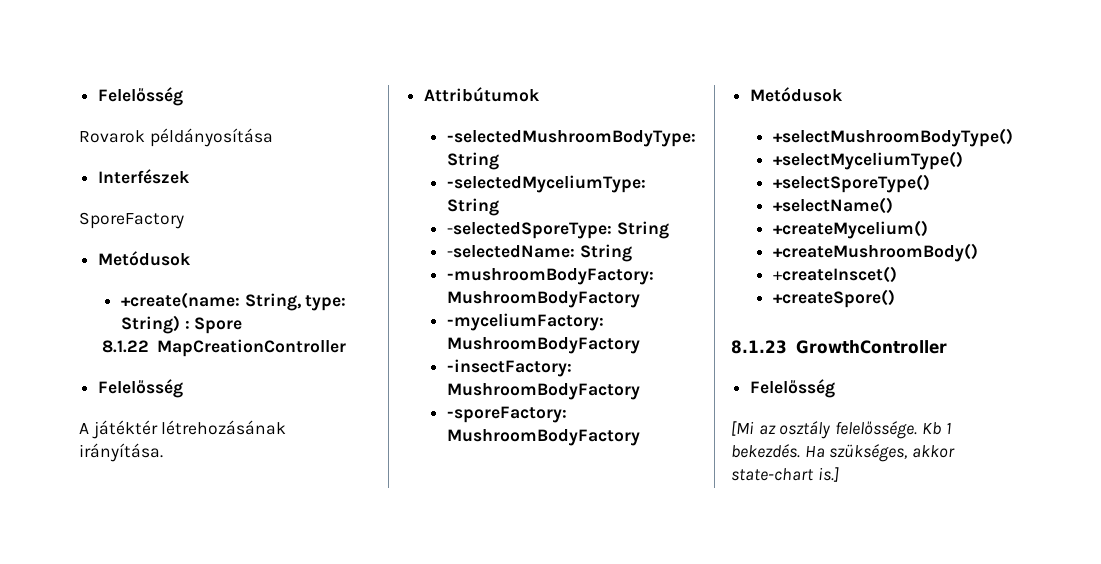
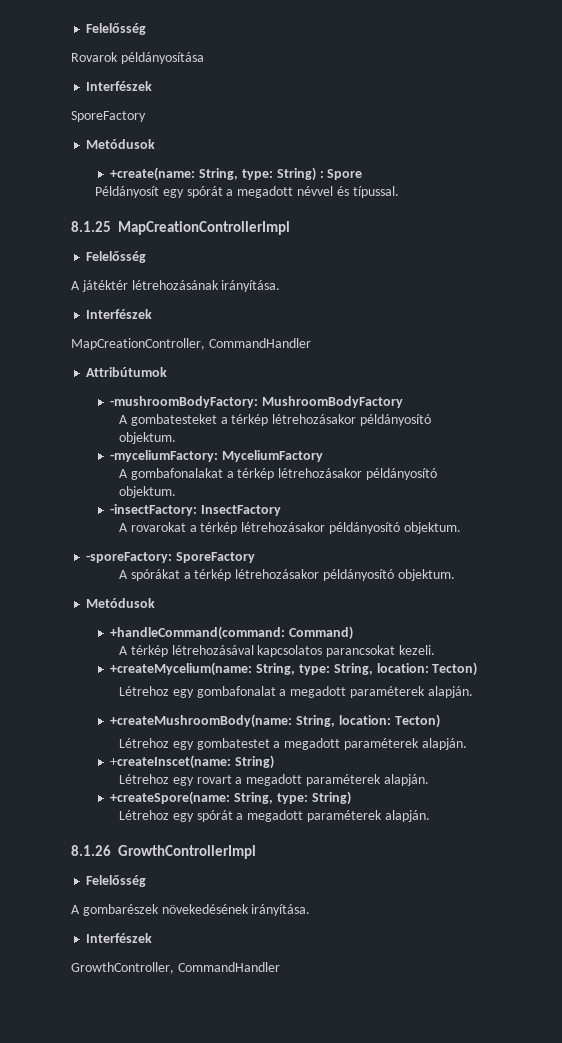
[101,339,347,357] 8.1.22 MapCreationController -> [95,186,399,198] [71,221,290,235] Példányosít egy spórát a megadott névvel és típussal. // 8.1.25 MapCreationControllerImpl
[424,87,541,102] [446,130,696,147] [446,152,499,170] [446,175,646,193] [446,198,499,216] [446,221,669,239] [446,244,632,262] [446,268,654,285] [446,291,640,308] [446,313,604,331] [446,337,640,354] [446,359,572,377] [446,383,640,400] [446,406,567,423] [446,429,640,446] [750,87,844,102] [772,128,1013,147] [772,151,963,170] [772,174,930,193] [772,197,893,214] [772,220,928,239] [772,243,978,262] [772,266,897,283] [772,289,895,308] [731,340,947,354] [750,379,836,398] [731,421,951,439] [731,444,956,462] [731,467,839,482] Attribútumok // -selectedMushroomBodyType: String // -selectedMyceliumType: String // -selectedSporeType: String // -selectedName: String // -mushroomBodyFactory: MushroomBodyFactory // -myceliumFactory: MushroomBodyFactory // -insectFactory: MushroomBodyFactory // -sporeFactory: MushroomBodyFactory // Metódusok // +selectMushroomBodyType() // +selectMyceliumType() // +selectSporeType() // +selectName() // +createMycelium() // +createMushroomBody() // +createInscet() // +createSpore() // 8.1.23 GrowthController // Felelősség // [Mi az osztály felelőssége. Kb 1 bekezdés. Ha szükséges, akkor state-chart is.] -> [86,309,153,319] [71,338,311,350] [86,367,168,377] [110,396,404,408] [119,414,431,426] [119,432,177,444] [110,450,324,462] [119,468,437,480] [119,486,177,498] [110,504,282,516] [119,522,461,534] [86,552,256,563] [119,569,455,581] [86,598,156,608] [110,626,354,640] [119,645,435,657] [110,662,478,676] [119,686,473,698] [110,714,440,728] [119,738,467,750] [110,755,275,769] [119,774,429,786] [110,791,351,805] [119,810,430,822] [71,845,256,859] [86,875,147,887] [71,904,311,916] [86,933,153,943] [71,962,280,974] Interfészek // MapCreationController, CommandHandler // Attribútumok // -mushroomBodyFactory: MushroomBodyFactory // A gombatesteket a térkép létrehozásakor példányosító objektum. // -myceliumFactory: MyceliumFactory // A gombafonalakat a térkép létrehozásakor példányosító objektum. // -insectFactory: InsectFactory // A rovarokat a térkép létrehozásakor példányosító objektum. // -sporeFactory: SporeFactory // A spórákat a térkép létrehozásakor példányosító objektum. // Metódusok // +handleCommand(command: Command) // A térkép létrehozásával kapcsolatos parancsokat kezeli. // +createMycelium(name: String, type: String, location: Tecton) // Létrehoz egy gombafonalat a megadott paraméterek alapján. // +createMushroomBody(name: String, location: Tecton) // Létrehoz egy gombatestet a megadott paraméterek alapján. // +createInscet(name: String) // Létrehoz egy rovart a megadott paraméterek alapján. // +createSpore(name: String, type: String) // Létrehoz egy spórát a megadott paraméterek alapján. // 8.1.26 GrowthControllerImpl // Felelősség // A gombarészek növekedésének irányítása. // Interfészek // GrowthController, CommandHandler

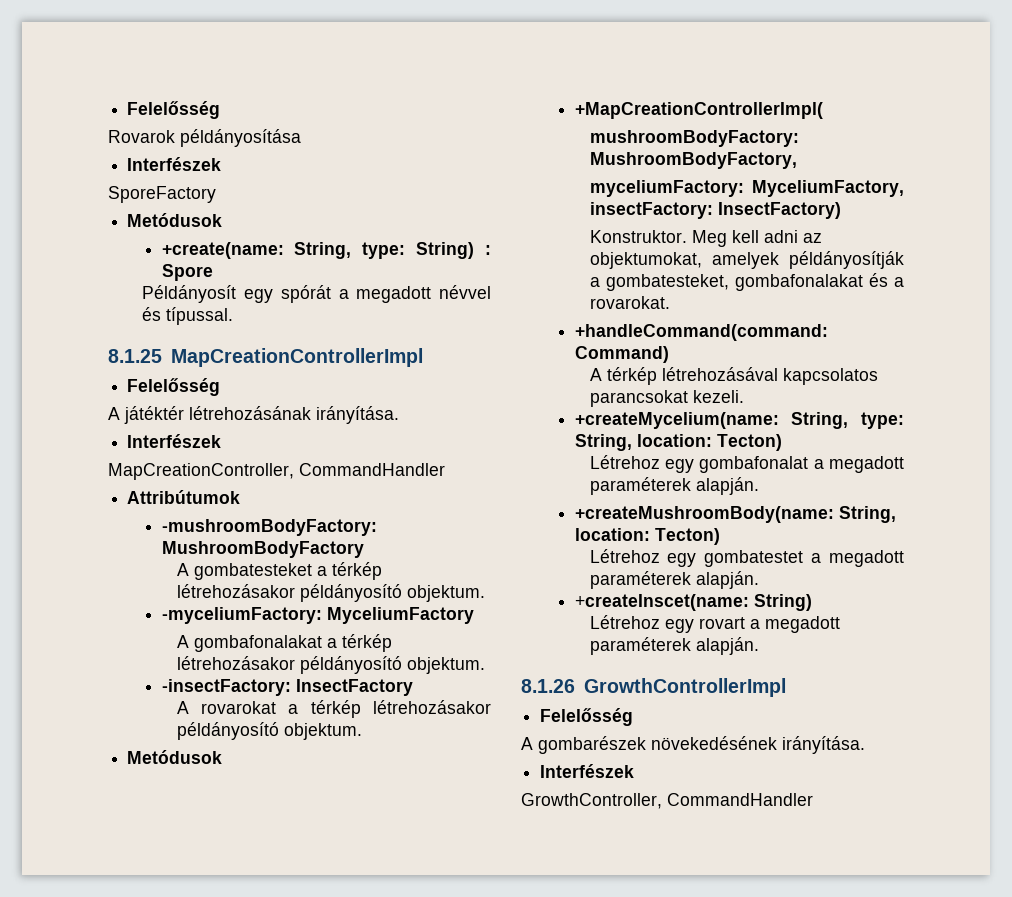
[86,552,256,563] [119,569,455,581] [86,598,156,608] -sporeFactory: SporeFactory // A spórákat a térkép létrehozásakor példányosító objektum. // Metódusok -> [127,750,223,764] [574,102,823,119] [589,130,799,147] [589,152,797,169] [589,180,904,197] [589,202,841,219] [589,230,822,247] [589,251,904,269] [589,273,904,291] [589,296,670,309] Metódusok // +MapCreationControllerImpl( // mushroomBodyFactory: MushroomBodyFactory, // myceliumFactory: MyceliumFactory, insectFactory: InsectFactory) // Konstruktor. Meg kell adni az objektumokat, amelyek példányosítják a gombatesteket, gombafonalakat és a rovarokat.
[110,791,351,805] [119,810,430,822] // +createSpore(name: String, type: String) // Létrehoz egy spórát a megadott paraméterek alapján. -> (759, 646) none

